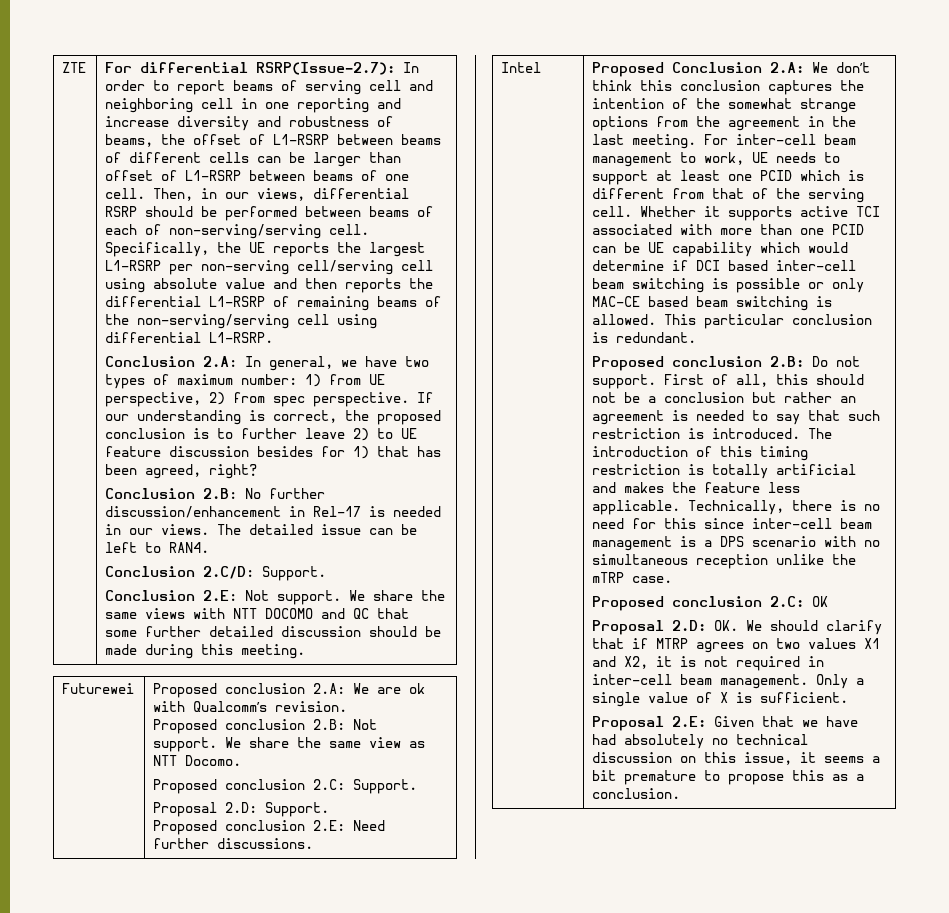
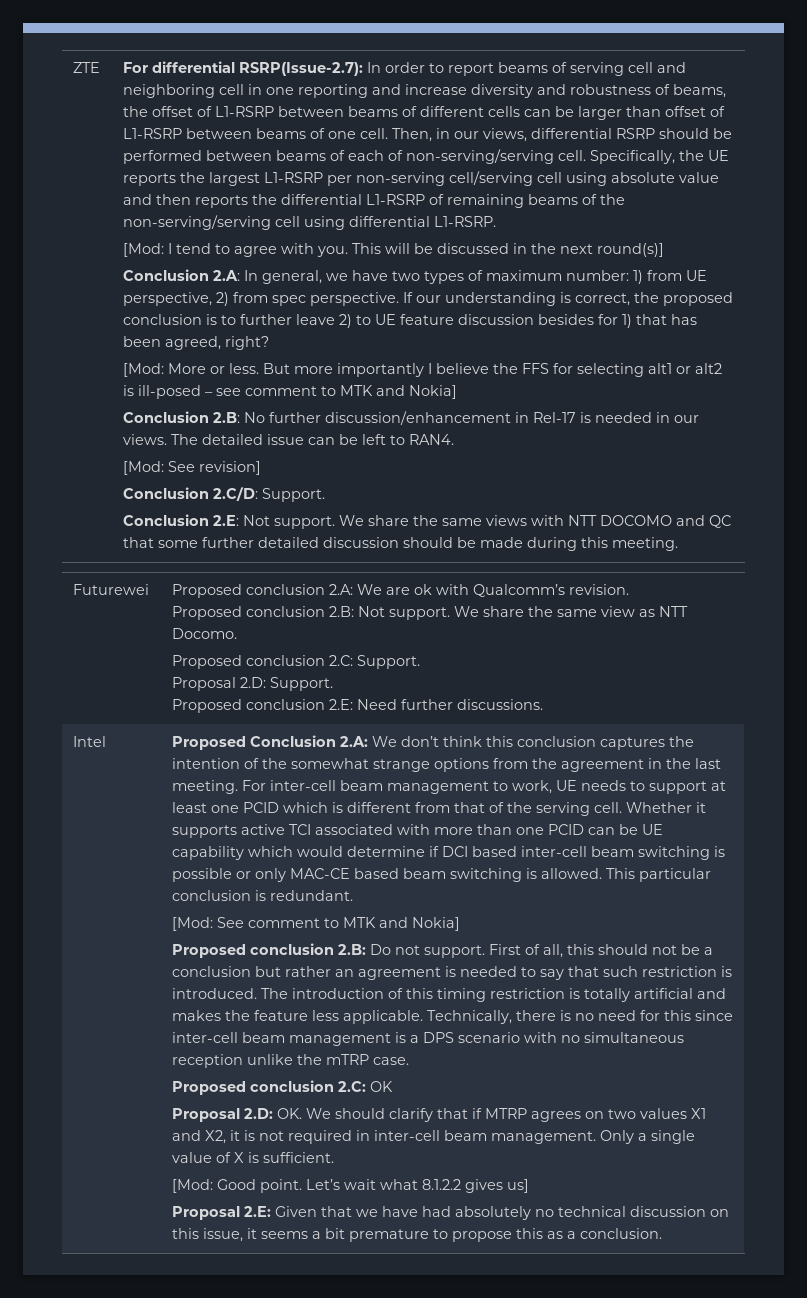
(274, 337) none -> [123,243,665,257] // [Mod: I tend to agree with you. This will be discussed in the next round(s)]
(258, 471) none -> [123,363,723,377] [123,385,458,399] // [Mod: More or less. But more importantly I believe the FFS for selecting alt1 or alt2 is ill-posed – see comment to MTK and Nokia]
(210, 547) none -> [123,461,262,475] // [Mod: See revision]
(697, 337) none -> [172,917,461,931] // [Mod: See comment to MTK and Nokia]
(849, 697) none -> [172,1179,530,1193] // [Mod: Good point. Let’s wait what 8.1.2.2 gives us]

